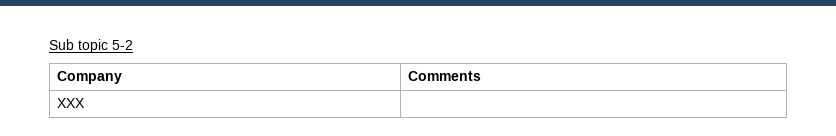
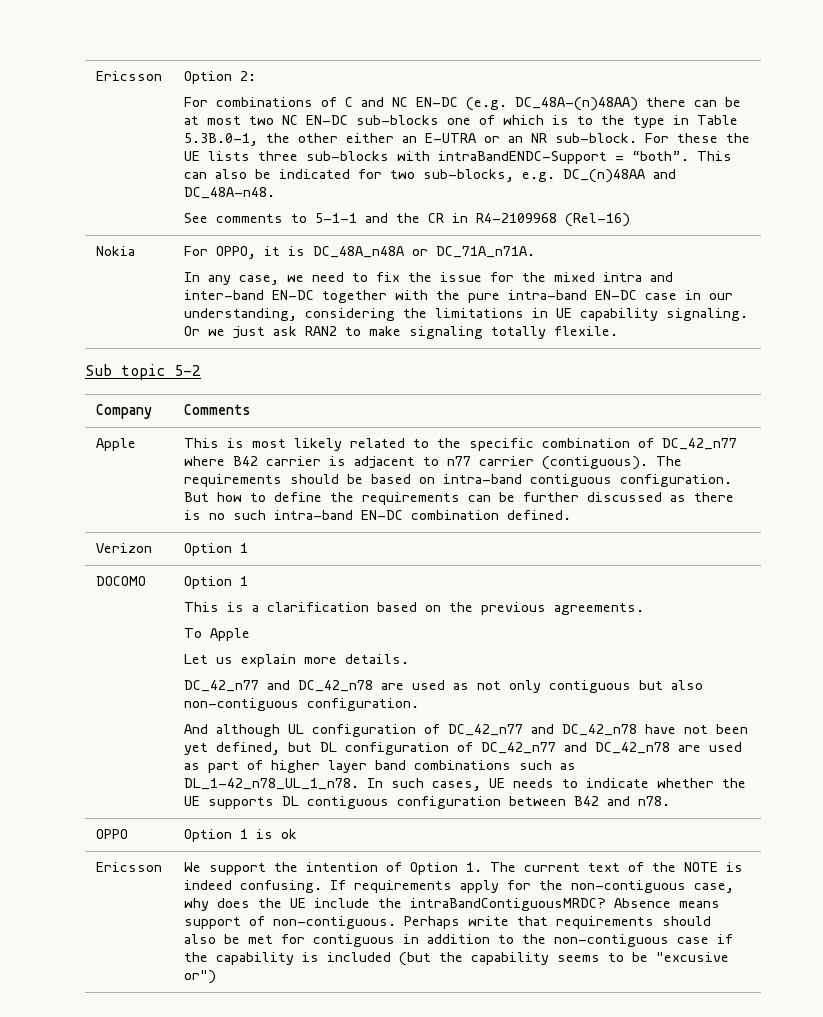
(49, 44) none -> [95,71,162,81] [183,71,256,84] [183,97,741,111] [183,115,738,128] [183,133,750,146] [183,151,732,164] [183,169,676,183] [183,187,275,199] [183,213,630,227] [95,246,135,256] [183,246,535,259] [183,272,673,285] [183,290,733,303] [183,308,748,321] [183,326,618,339] Ericsson | Option 2: // For combinations of C and NC EN-DC (e.g. DC_48A-(n)48AA) there can be at most two NC EN-DC sub-blocks one of which is to the type in Table 5.3B.0-1, the other either an E-UTRA or an NR sub-block. For these the UE lists three sub-blocks with intraBandENDC-Support = “both”. This can also be indicated for two sub-blocks, e.g. DC_(n)48AA and DC_48A-n48. // See comments to 5-1-1 and the CR in R4-2109968 (Rel-16) // Nokia | For OPPO, it is DC_48A_n48A or DC_71A_n71A. // In any case, we need to fix the issue for the mixed intra and inter-band EN-DC together with the pure intra-band EN-DC case in our understanding, considering the limitations in UE capability signaling. Or we just ask RAN2 to make signaling totally flexile. //
[56,98,85,108] XXX | -> [95,438,136,451] [183,438,737,451] [183,456,682,470] [183,474,732,487] [183,492,734,505] [183,510,571,520] [95,543,152,553] [183,543,248,556] [95,576,146,586] [183,576,248,589] [183,602,644,615] [183,628,250,641] [183,654,409,667] [183,680,703,693] [183,698,419,711] [183,724,748,737] [183,742,742,755] [183,760,576,773] [183,778,746,791] [183,796,670,809] [95,829,128,839] [183,829,297,842] [95,862,162,872] [183,862,743,875] [183,880,734,893] [183,898,720,911] [183,916,711,929] [183,934,733,947] [183,952,729,966] [183,970,216,984] Apple | This is most likely related to the specific combination of DC_42_n77 where B42 carrier is adjacent to n77 carrier (contiguous). The requirements should be based on intra-band contiguous configuration. But how to define the requirements can be further discussed as there is no such intra-band EN-DC combination defined. // Verizon | Option 1 // DOCOMO | Option 1 // This is a clarification based on the previous agreements. // To Apple // Let us explain more details. // DC_42_n77 and DC_42_n78 are used as not only contiguous but also non-contiguous configuration. // And although UL configuration of DC_42_n77 and DC_42_n78 have not been yet defined, but DL configuration of DC_42_n77 and DC_42_n78 are used as part of higher layer band combinations such as DL_1-42_n78_UL_1_n78. In such cases, UE needs to indicate whether the UE supports DL contiguous configuration between B42 and n78. // OPPO | Option 1 is ok // Ericsson | We support the intention of Option 1. The current text of the NOTE is indeed confusing. If requirements apply for the non-contiguous case, why does the UE include the intraBandContiguousMRDC? Absence means support of non-contiguous. Perhaps write that requirements should also be met for contiguous in addition to the non-contiguous case if the capability is included (but the capability seems to be "excusive or")

